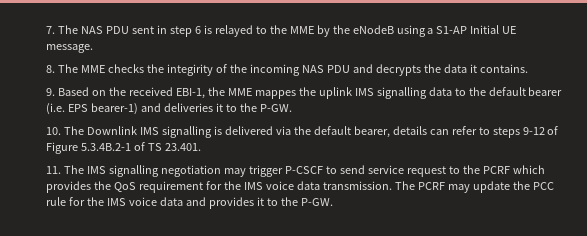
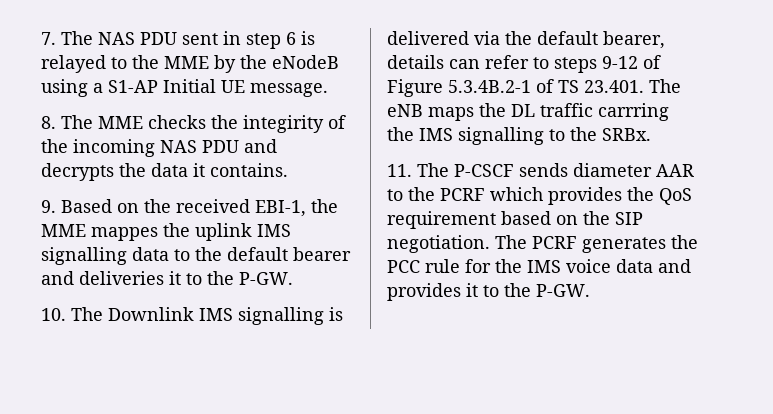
[46,103,138,115] (i.e. EPS bearer-1) -> (351, 254) none
[46,165,446,177] // 11. The IMS signalling negotiation may trigger P-CSCF to send service request -> [649,79,681,93] [387,103,669,121] [387,127,651,145] [387,163,694,177] The eNB maps the DL traffic carrring the IMS signalling to the SRBx. // 11. The P-CSCF sends diameter AAR
[205,181,510,193] for the IMS voice data transmission. The PCRF may update -> [501,211,643,225] [387,235,666,253] based on the SIP negotiation. The PCRF generates

